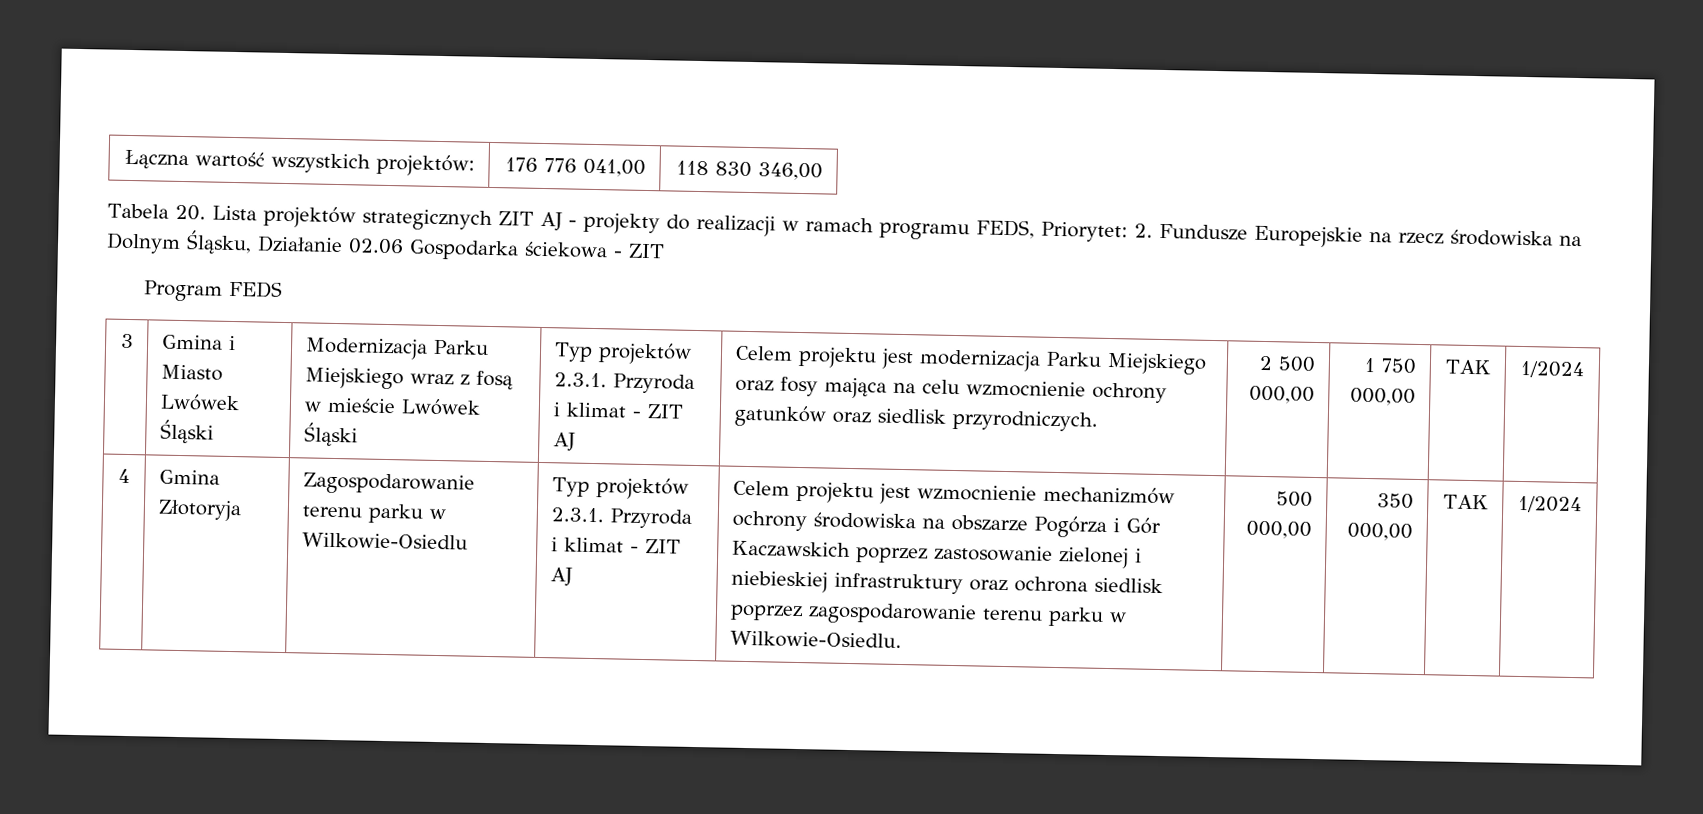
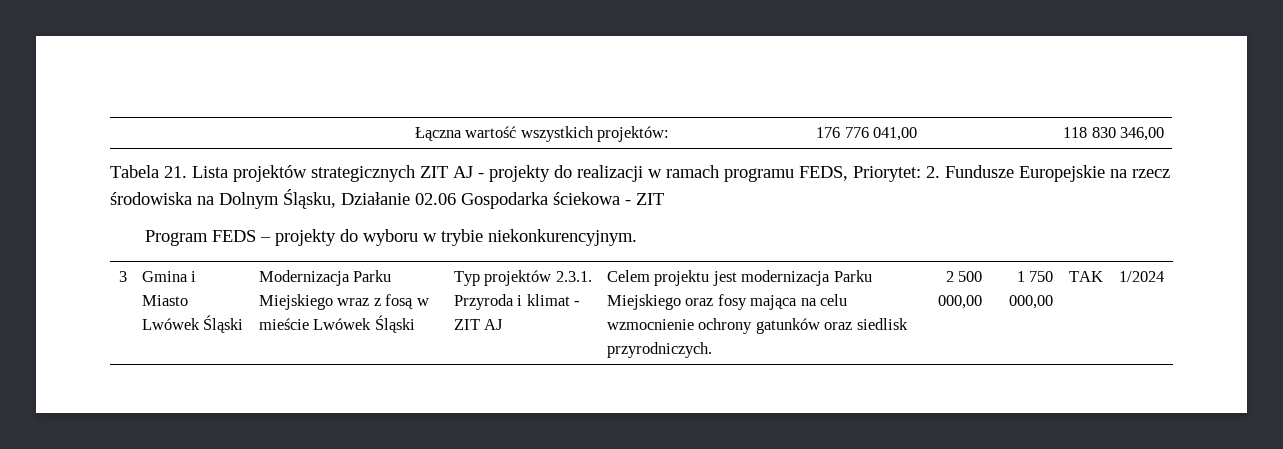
[174,204,206,221] 20. -> [164,166,187,178] 21.
(284, 289) none -> [259,229,637,246] – projekty do wyboru w trybie niekonkurencyjnym.
[118,468,130,484] [158,469,220,485] [157,499,242,522] [302,472,475,496] [301,503,446,524] [301,532,468,551] [551,477,689,500] [550,507,692,529] [550,537,681,554] [549,567,573,587] [732,480,1175,505] [731,510,1161,538] [731,540,1142,569] [730,570,1163,595] [729,602,1127,627] [729,630,902,650] [1276,491,1314,507] [1246,520,1313,539] [1377,493,1415,509] [1347,522,1414,541] [1442,494,1489,510] [1518,495,1582,514] // 4 | Gmina Złotoryja | Zagospodarowanie terenu parku w Wilkowie-Osiedlu | Typ projektów 2.3.1. Przyroda i klimat - ZIT AJ | Celem projektu jest wzmocnienie mechanizmów ochrony środowiska na obszarze Pogórza i Gór Kaczawskich poprzez zastosowanie zielonej i niebieskiej infrastruktury oraz ochrona siedlisk poprzez zagospodarowanie terenu parku w Wilkowie-Osiedlu. | 500 000,00 | 350 000,00 | TAK | 1/2024 -> (1164, 276) none

